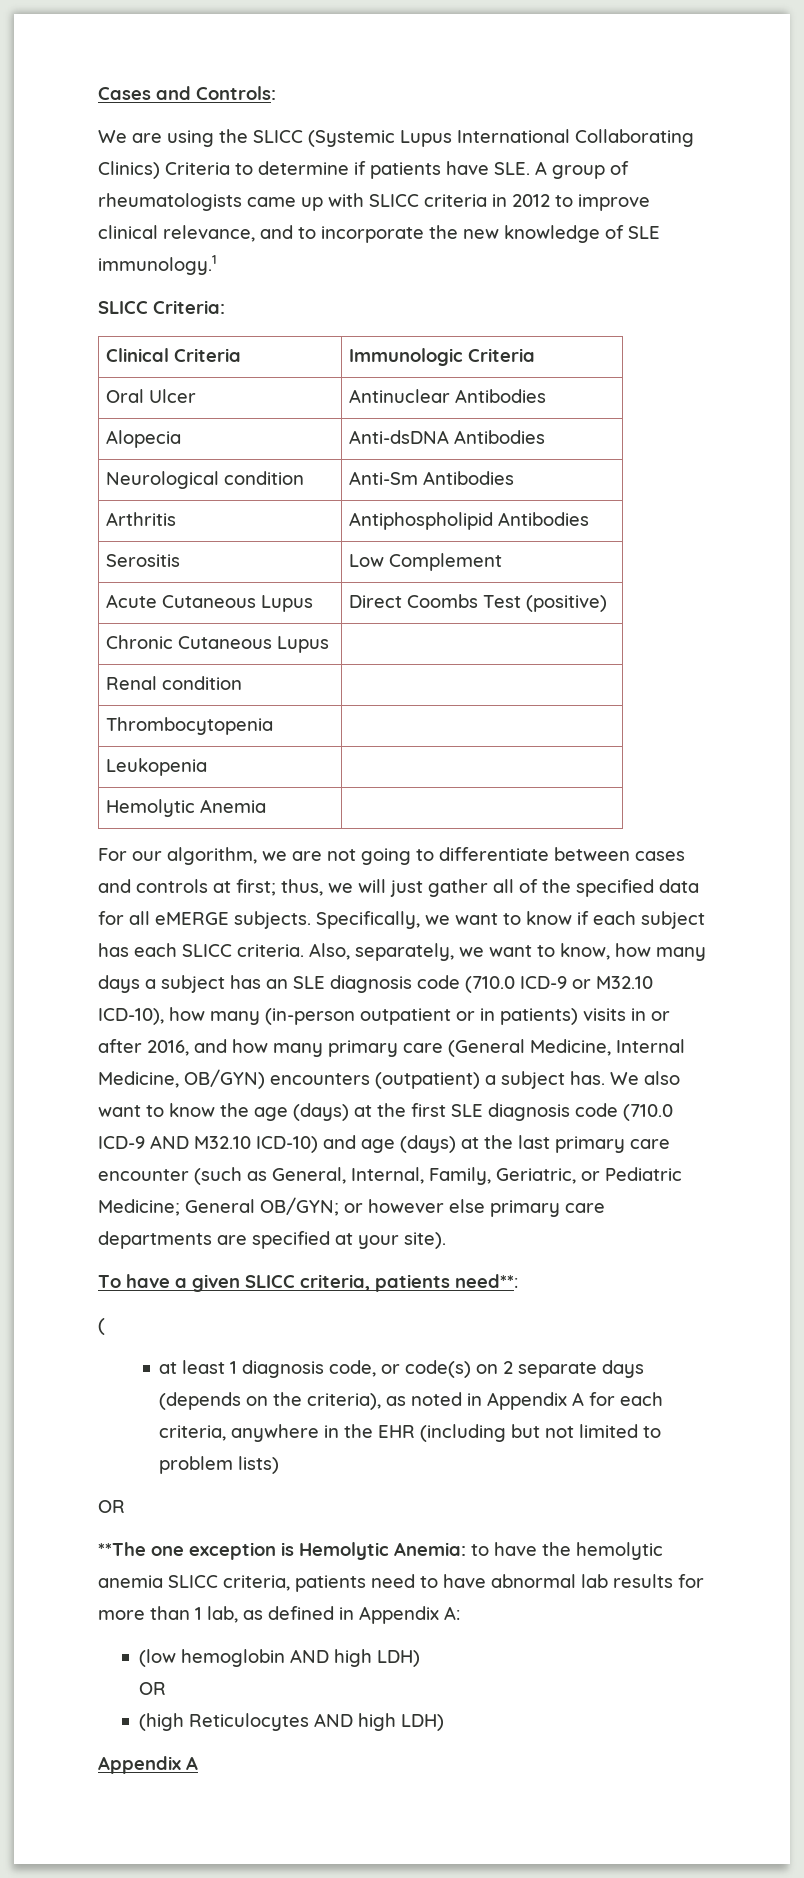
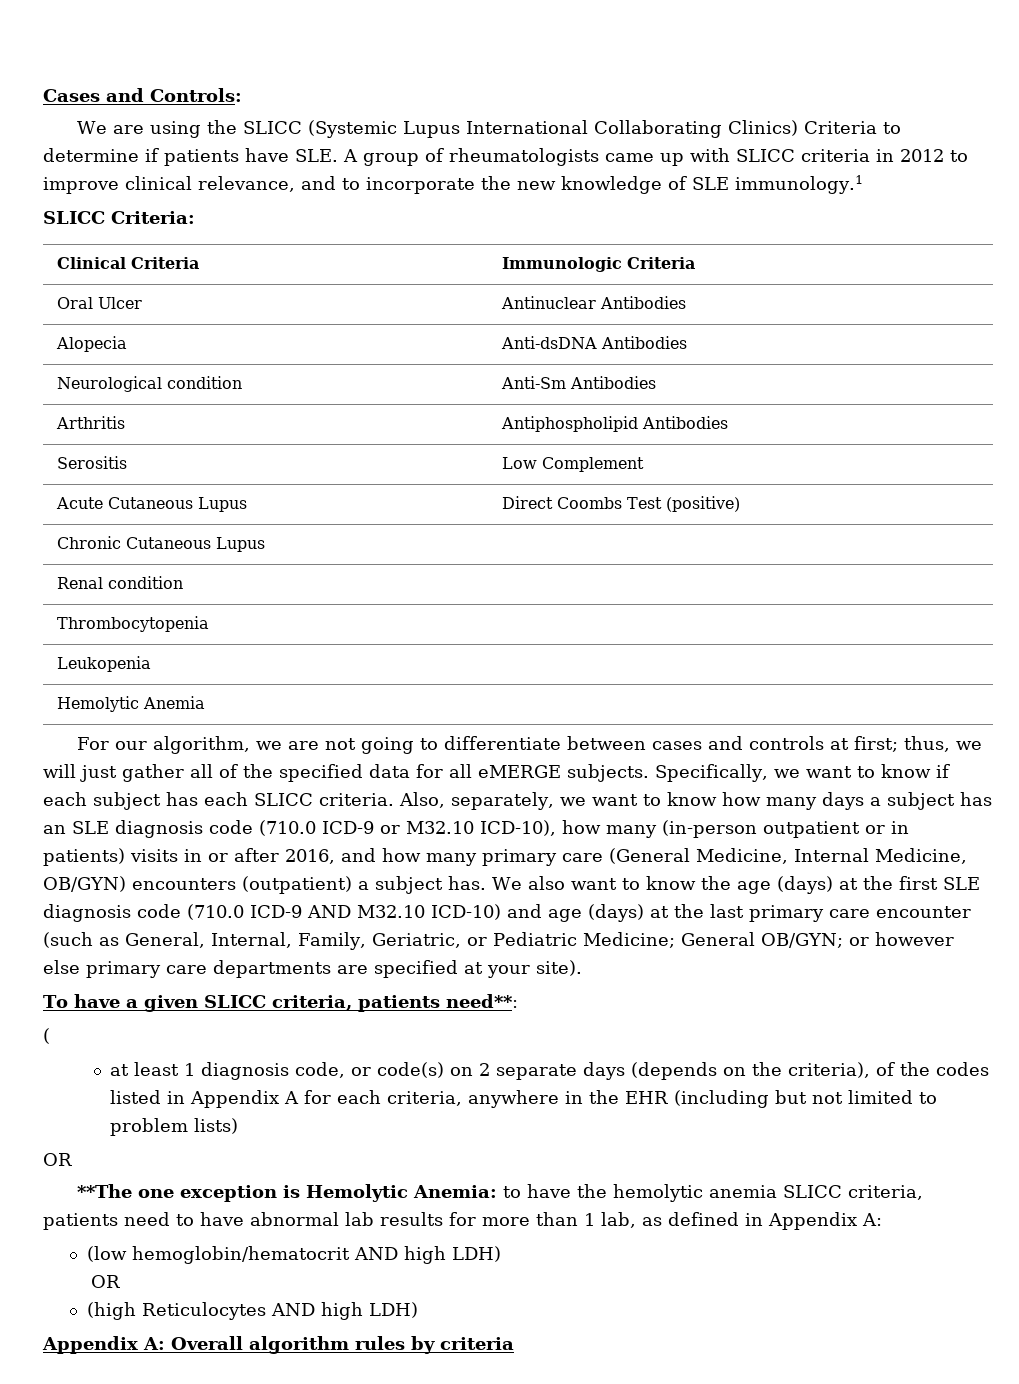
[560,943,610,960] know, -> [666,792,717,806] know
[386,1392,463,1406] as noted -> [876,1062,990,1076] [110,1090,162,1104] of the codes listed
[180,1649,285,1667] hemoglobin -> [131,1246,350,1264] hemoglobin/hematocrit
[186,1756,198,1770] A -> [143,1336,514,1354] A: Overall algorithm rules by criteria

